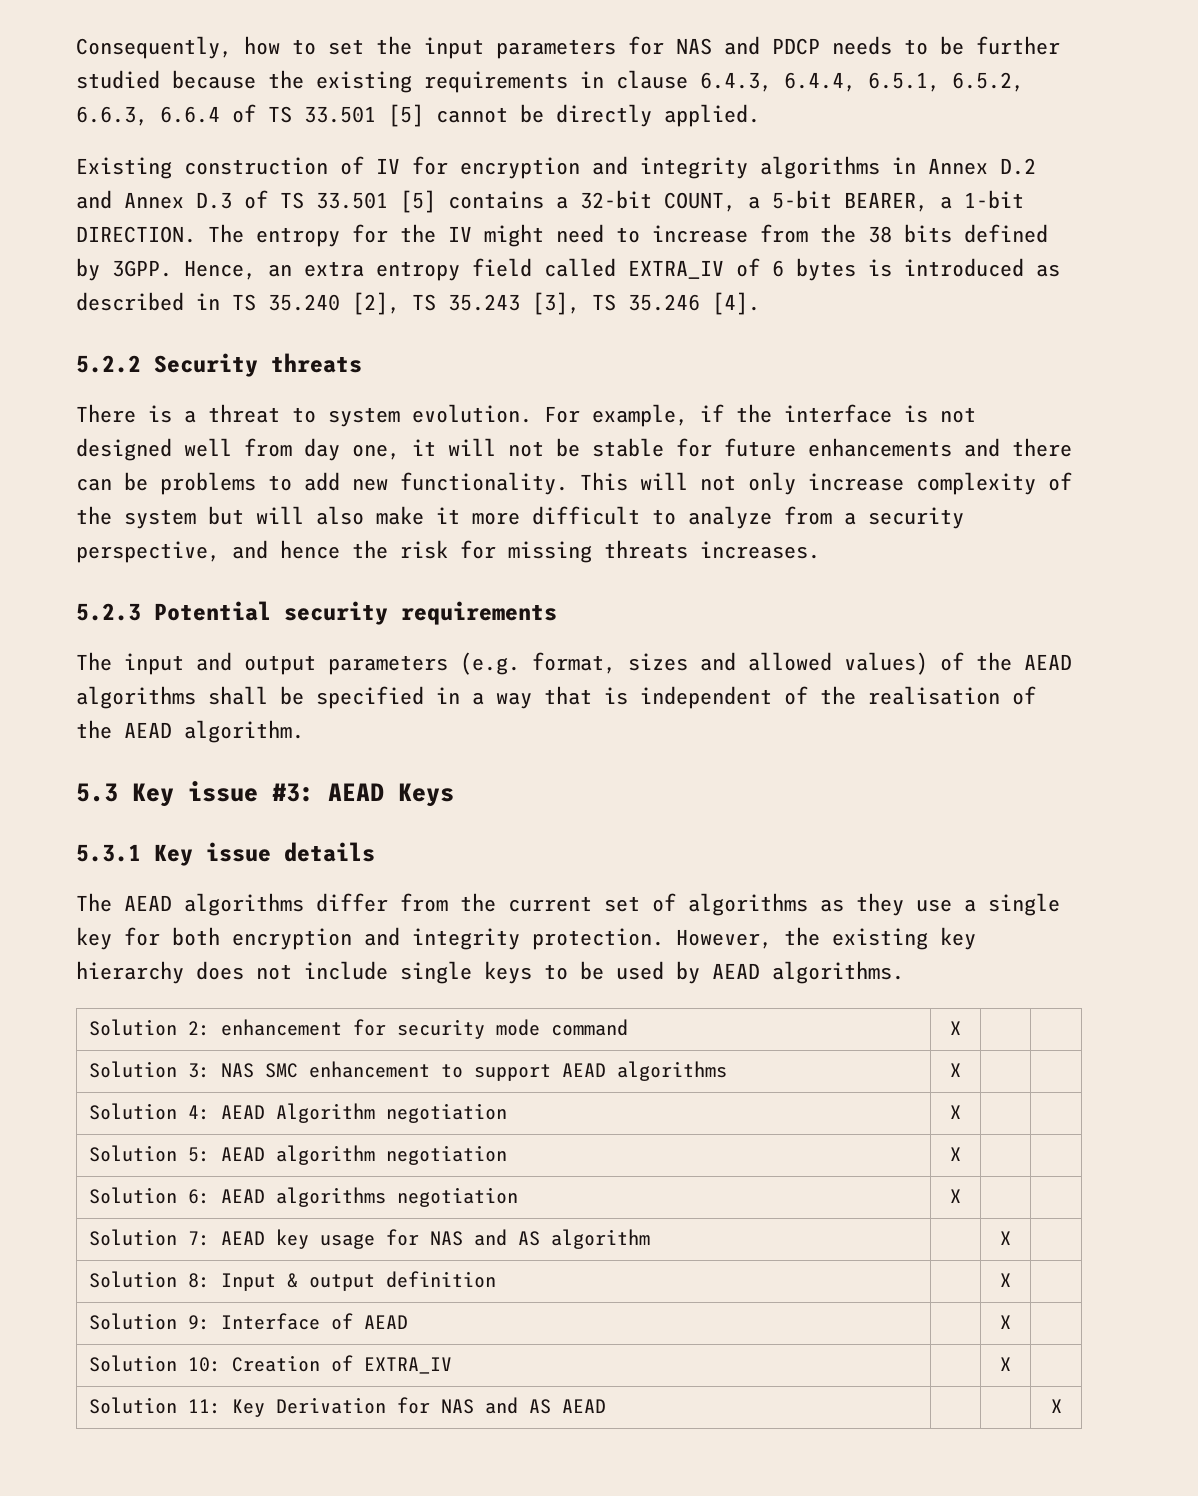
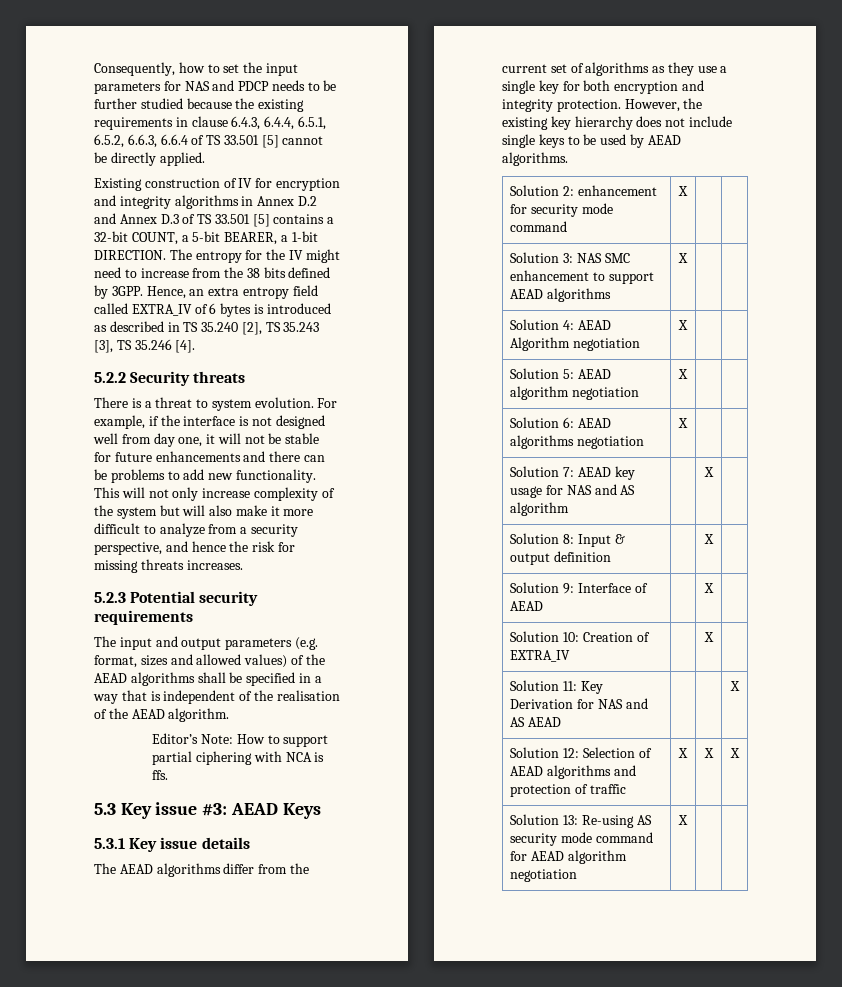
(304, 731) none -> [152,733,329,747] [152,751,325,765] [152,770,169,780] // Editor’s Note: How to support partial ciphering with NCA is ffs.
(1062, 1406) none -> [510,747,652,758] [510,765,636,779] [510,784,626,797] [678,748,688,758] [703,748,714,758] [729,748,740,758] [510,814,652,828] [510,832,653,846] [510,850,627,864] [510,869,578,882] [678,815,688,825] // Solution 12: Selection of AEAD algorithms and protection of traffic | X | X | X // Solution 13: Re-using AS security mode command for AEAD algorithm negotiation | X | |

